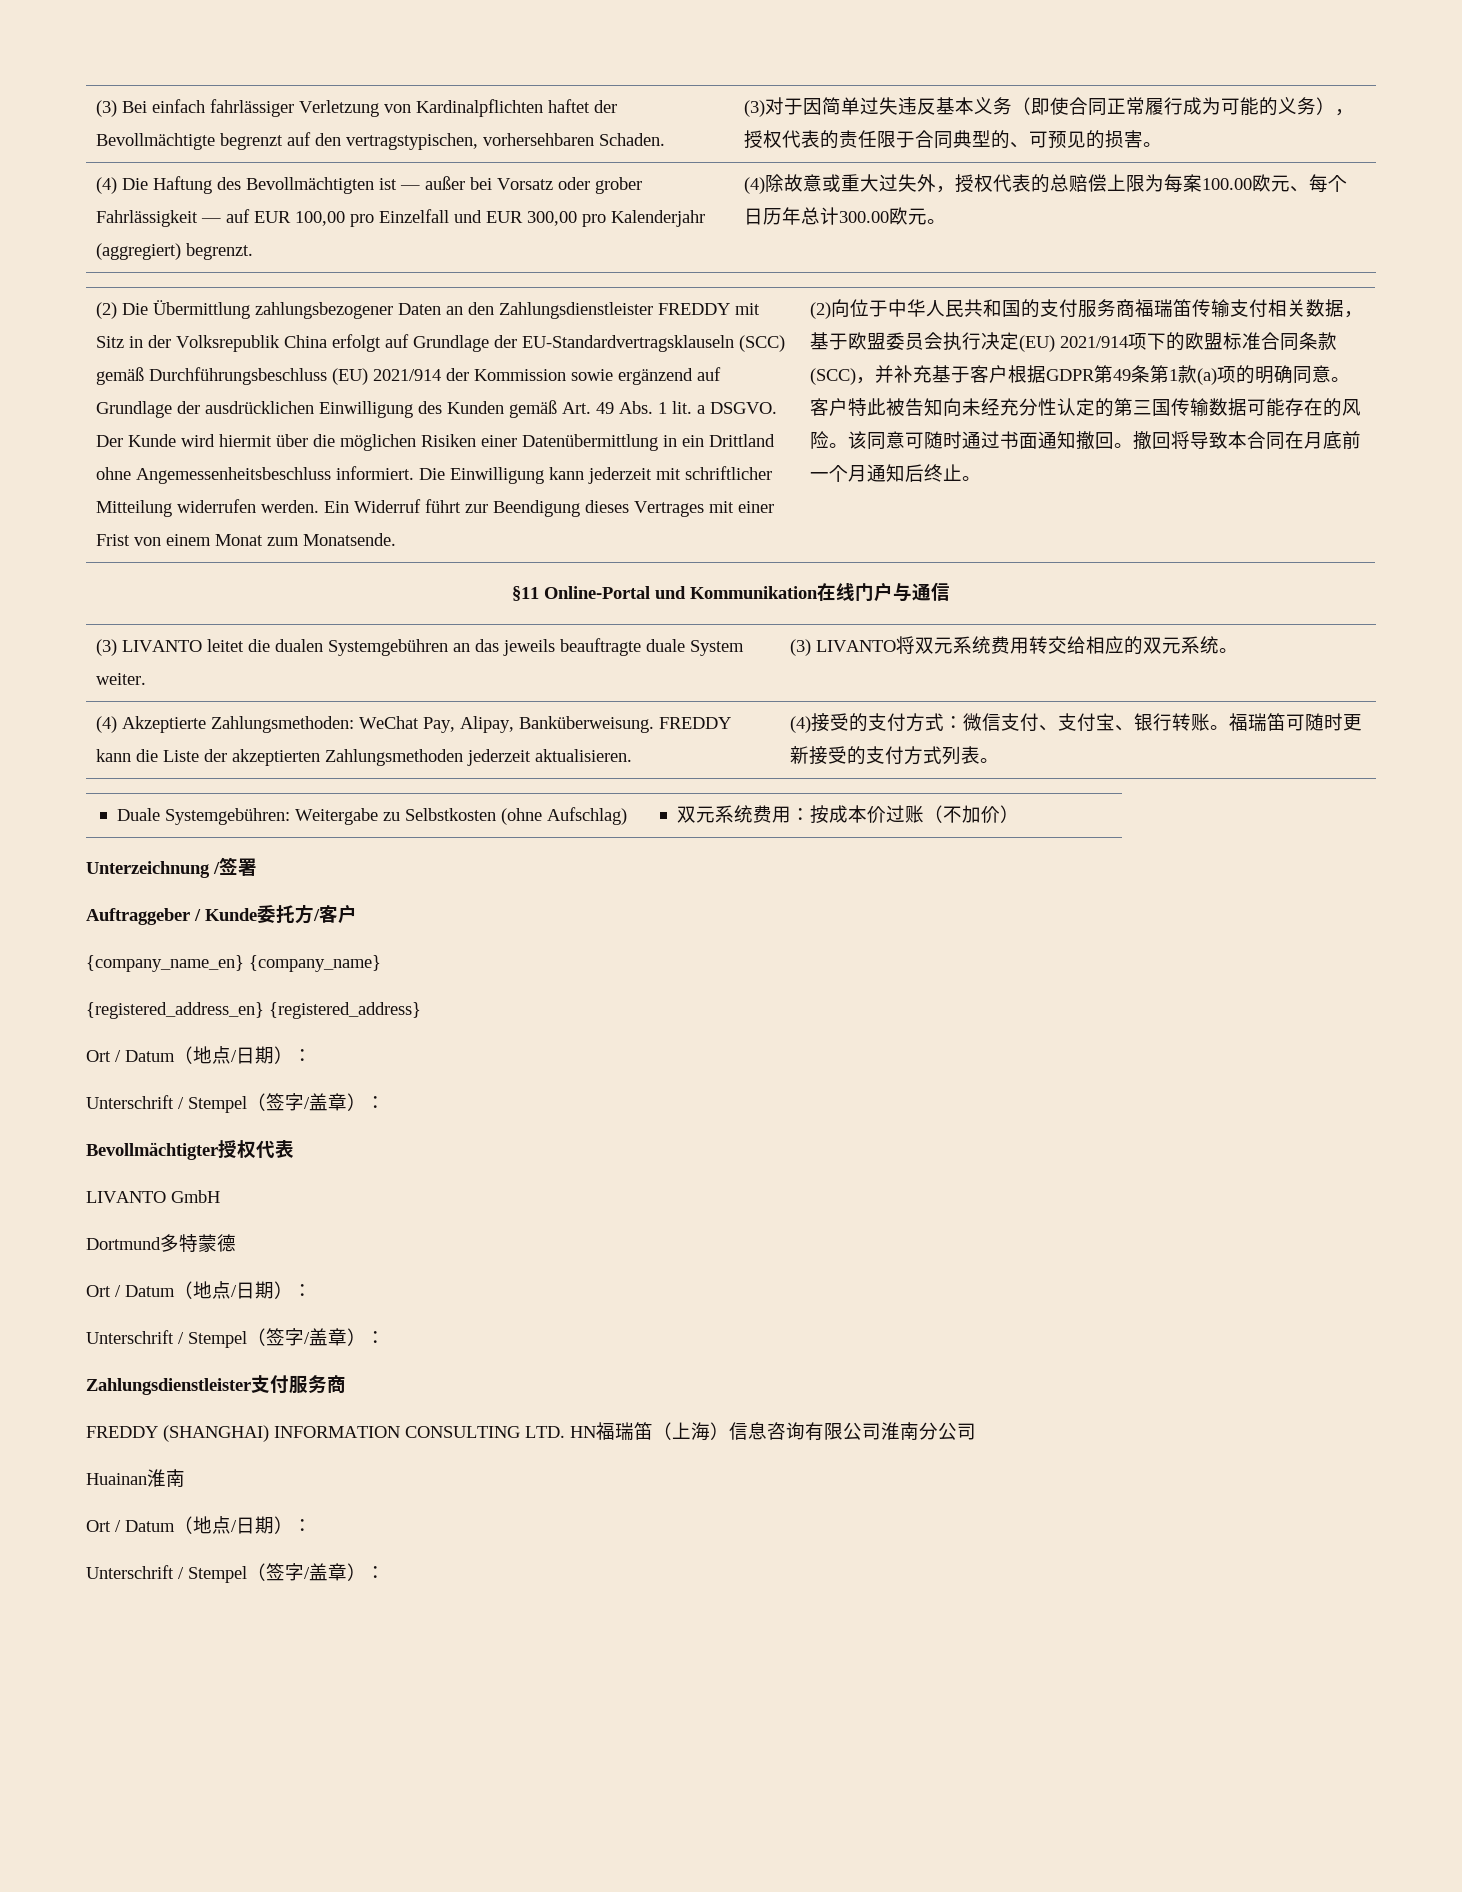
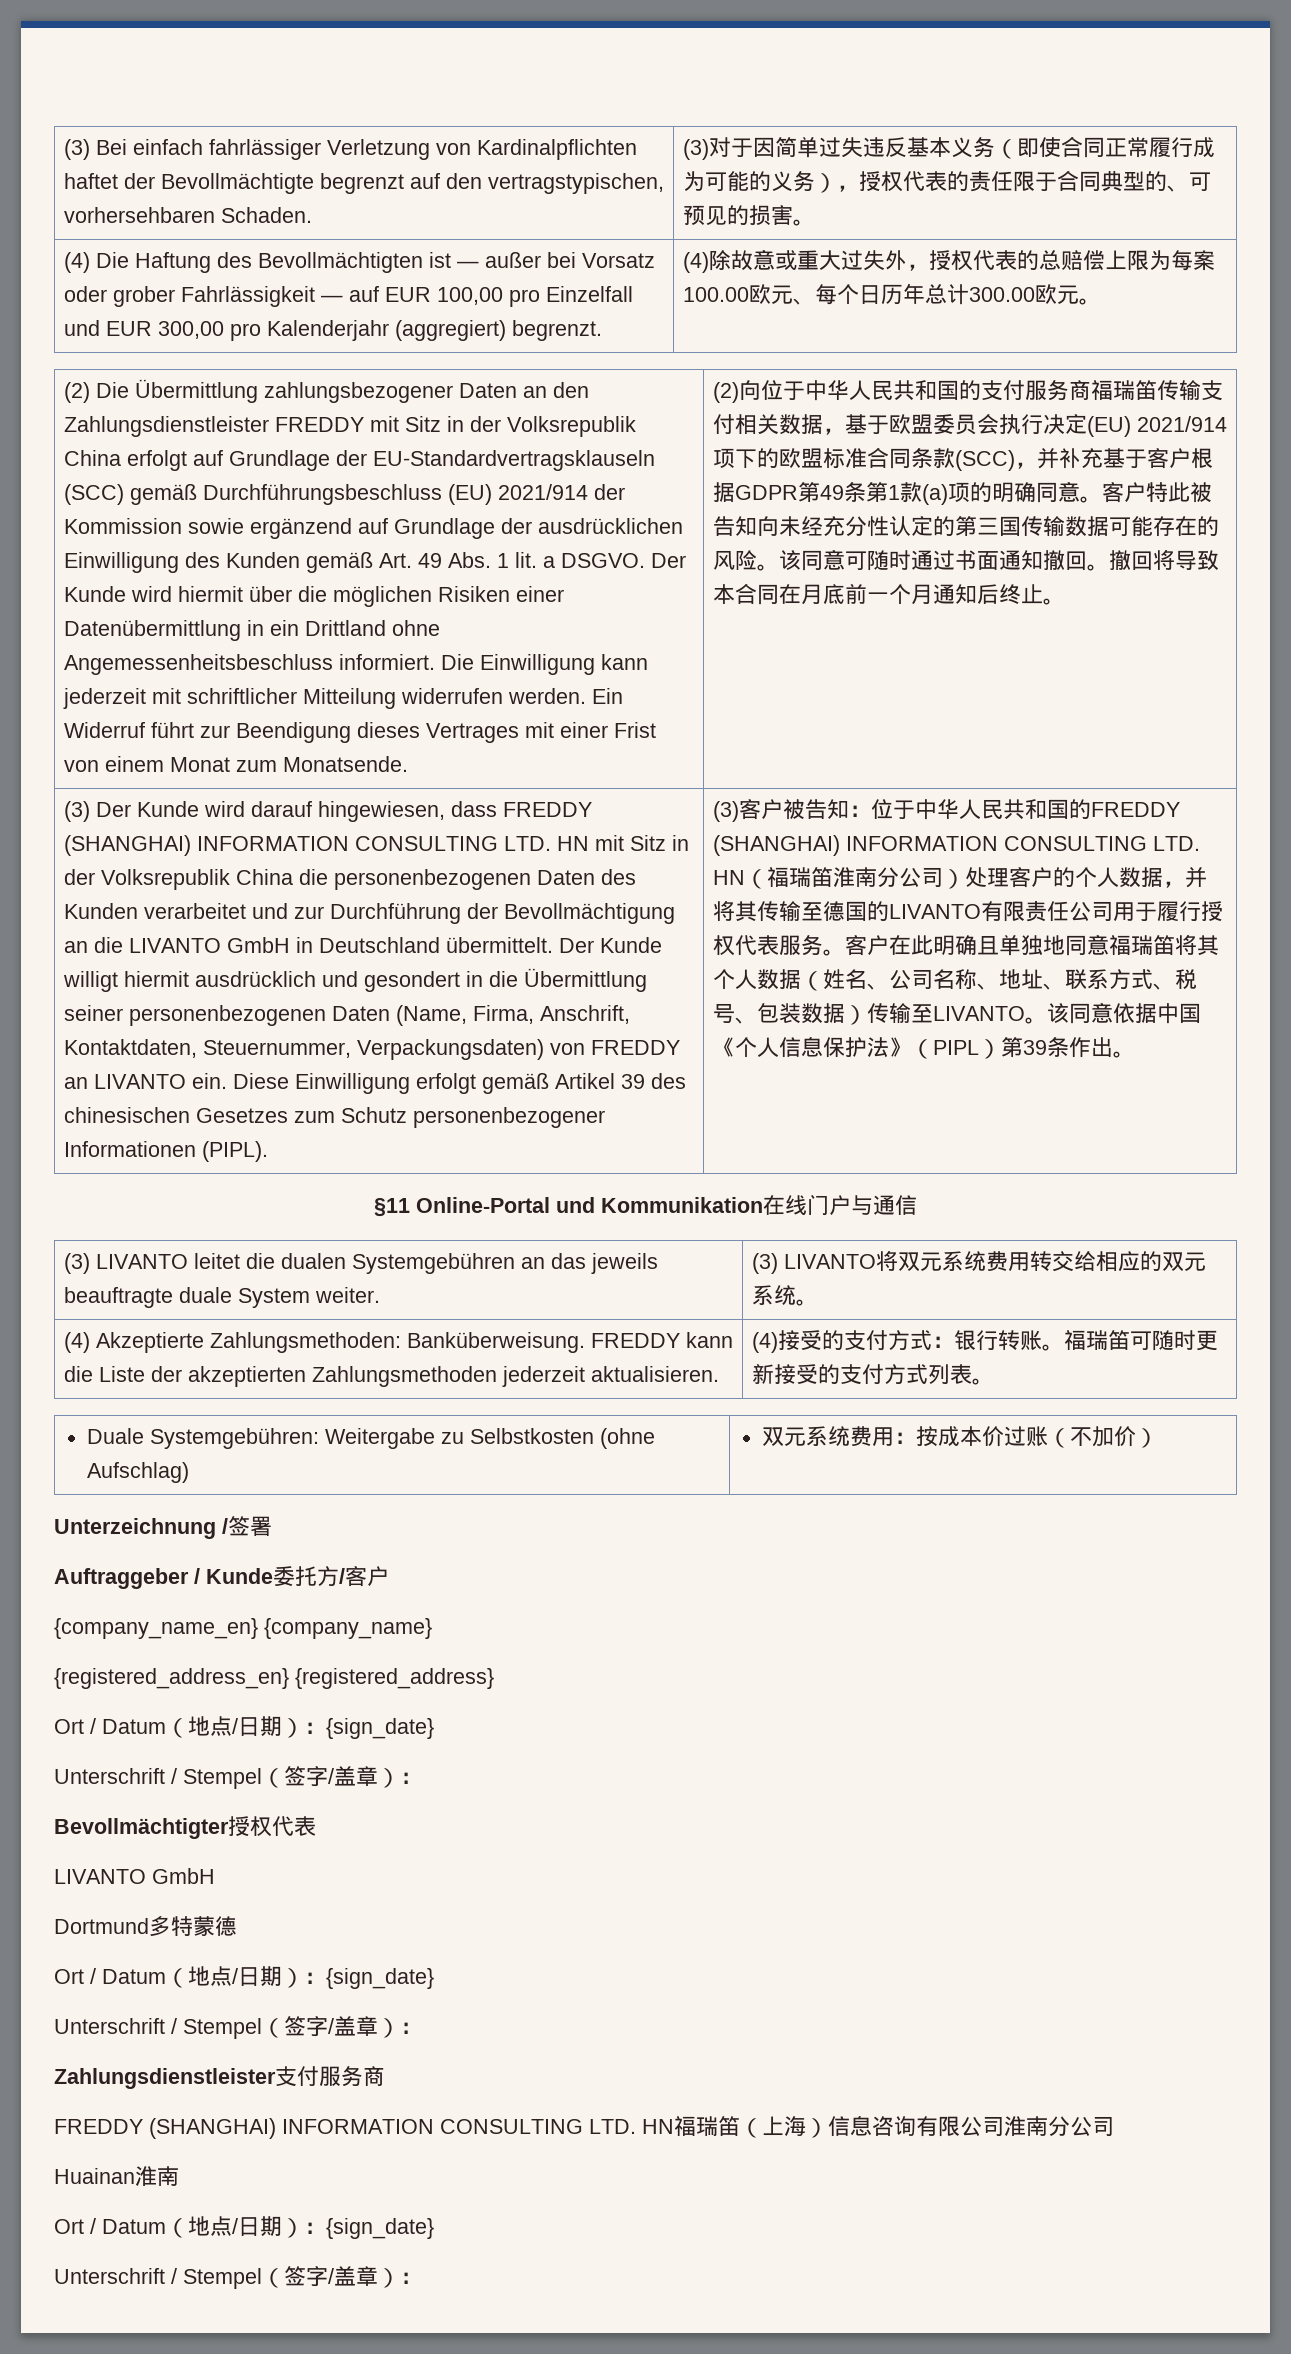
(982, 478) none -> [63,801,592,822] [63,835,689,856] [63,869,636,890] [63,903,675,924] [63,937,662,953] [62,968,647,992] [63,1005,630,1026] [63,1039,680,1060] [63,1073,686,1094] [63,1107,605,1128] [63,1141,268,1162] [712,799,1180,822] [712,835,1200,856] [712,867,1207,889] [712,900,1223,922] [712,934,1219,956] [712,969,1197,991] [712,1002,1201,1025] [712,1036,1135,1059] // (3) Der Kunde wird darauf hingewiesen, dass FREDDY (SHANGHAI) INFORMATION CONSULTING LTD. HN mit Sitz in der Volksrepublik China die personenbezogenen Daten des Kunden verarbeitet und zur Durchführung der Bevollmächtigung an die LIVANTO GmbH in Deutschland übermittelt. Der Kunde willigt hiermit ausdrücklich und gesondert in die Übermittlung seiner personenbezogenen Daten (Name, Firma, Anschrift, Kontaktdaten, Steuernummer, Verpackungsdaten) von FREDDY an LIVANTO ein. Diese Einwilligung erfolgt gemäß Artikel 39 des chinesischen Gesetzes zum Schutz personenbezogener Informationen (PIPL). | (3)客户被告知：位于中华人民共和国的FREDDY (SHANGHAI) INFORMATION CONSULTING LTD. HN（福瑞笛淮南分公司）处理客户的个人数据，并将其传输至德国的LIVANTO有限责任公司用于履行授权代表服务。客户在此明确且单独地同意福瑞笛将其个人数据（姓名、公司名称、地址、联系方式、税号、包装数据）传输至LIVANTO。该同意依据中国《个人信息保护法》（PIPL）第39条作出。
[359,716,515,733] WeChat Pay, Alipay, -> (401, 1342) none
[963,713,1135,732] 微信支付、支付宝、 -> (954, 1342) none
(312, 1055) none -> [326,1718,434,1739] {sign_date}
(312, 1290) none -> [326,1968,434,1989] {sign_date}
(312, 1525) none -> [326,2218,434,2239] {sign_date}

